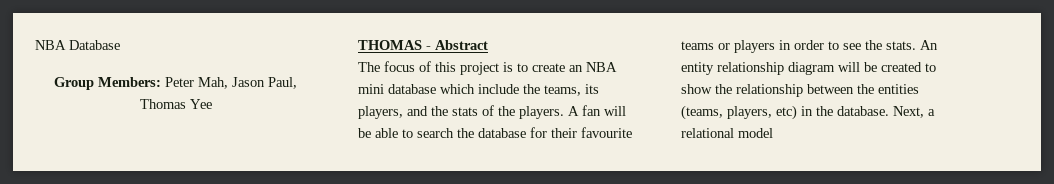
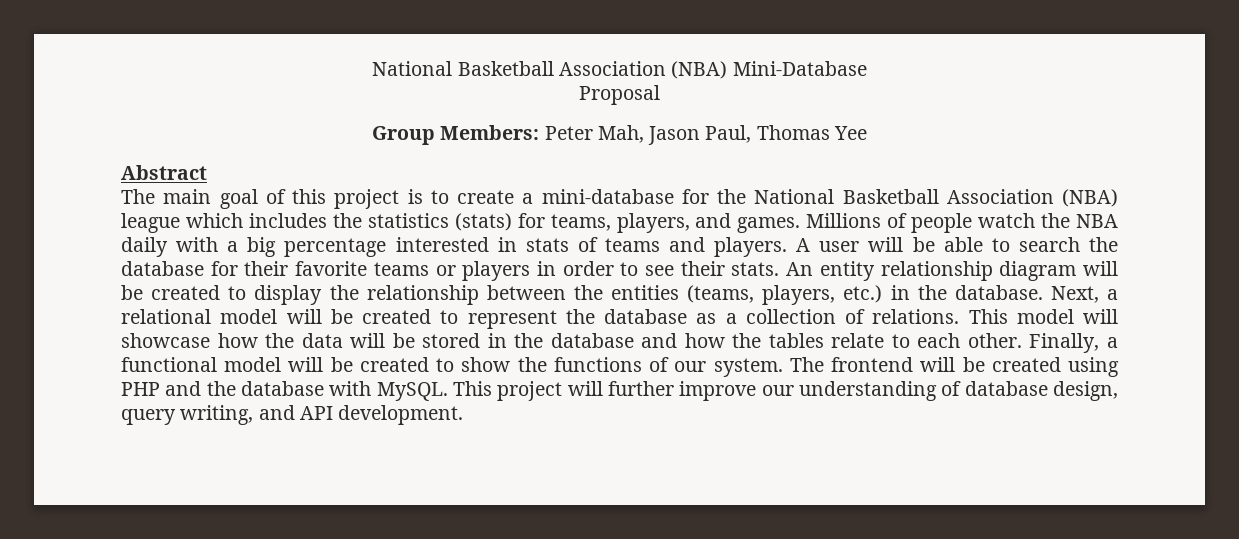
[35,40,120,50] NBA Database -> [372,61,867,79] [579,85,660,105] National Basketball Association (NBA) Mini-Database // Proposal
[358,40,431,50] THOMAS - -> (867, 133) none
[384,61,415,72] focus -> [163,189,258,209] main goal
[569,62,617,72] [358,84,599,96] [358,105,515,119] an NBA mini database which include the teams, its players, and the stats of the -> [522,189,1118,207] [121,213,1118,233] [121,237,706,257] a mini-database for the National Basketball Association (NBA) league which includes the statistics (stats) for teams, players, and games. Millions of people watch the NBA daily with a big percentage interested in stats of teams and
[582,105,601,116] fan -> [819,241,860,252] user
[581,127,632,138] favourite -> [295,261,368,276] favorite
[865,40,882,50] the -> [680,261,725,276] their
[681,84,712,94] show -> [254,285,323,305] display
[776,105,797,120] etc) -> [843,285,883,303] etc.)
(773, 133) none -> [286,309,1118,329] [121,333,1118,353] [121,357,1120,377] [121,381,1119,401] [121,405,464,425] will be created to represent the database as a collection of relations. This model will showcase how the data will be stored in the database and how the tables relate to each other. Finally, a functional model will be created to show the functions of our system. The frontend will be created using PHP and the database with MySQL. This project will further improve our understanding of database design, query writing, and API development.

